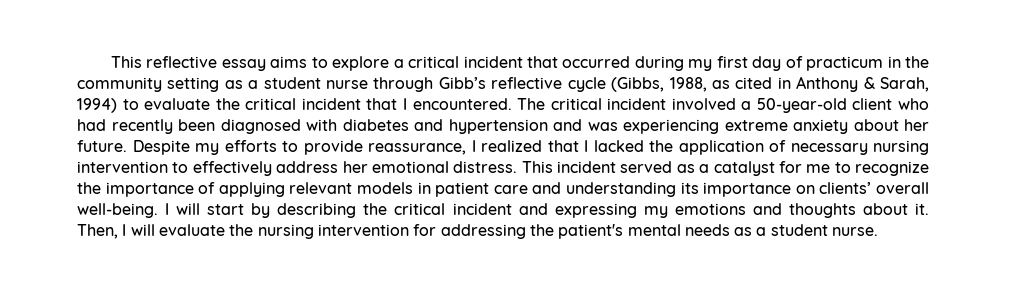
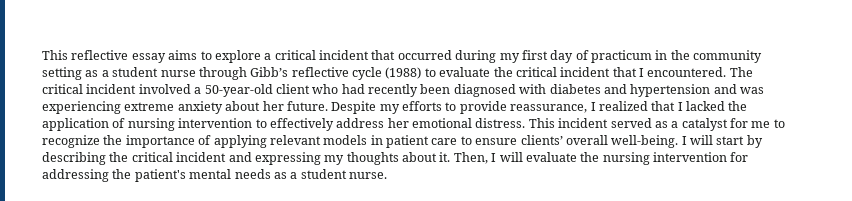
[611,76,929,92] [77,98,117,113] (Gibbs, 1988, as cited in Anthony & Sarah, 1994) -> [385,67,422,79] (1988)
[790,143,868,155] necessary -> (126, 123) none
[532,182,815,197] and understanding its importance on -> [460,136,518,145] to ensure
[674,203,782,215] emotions and -> (345, 160) none

